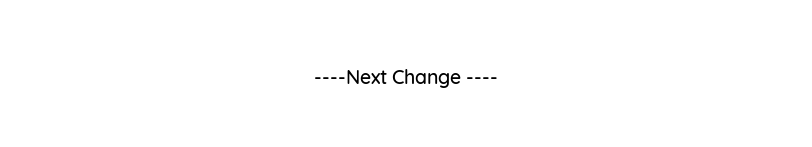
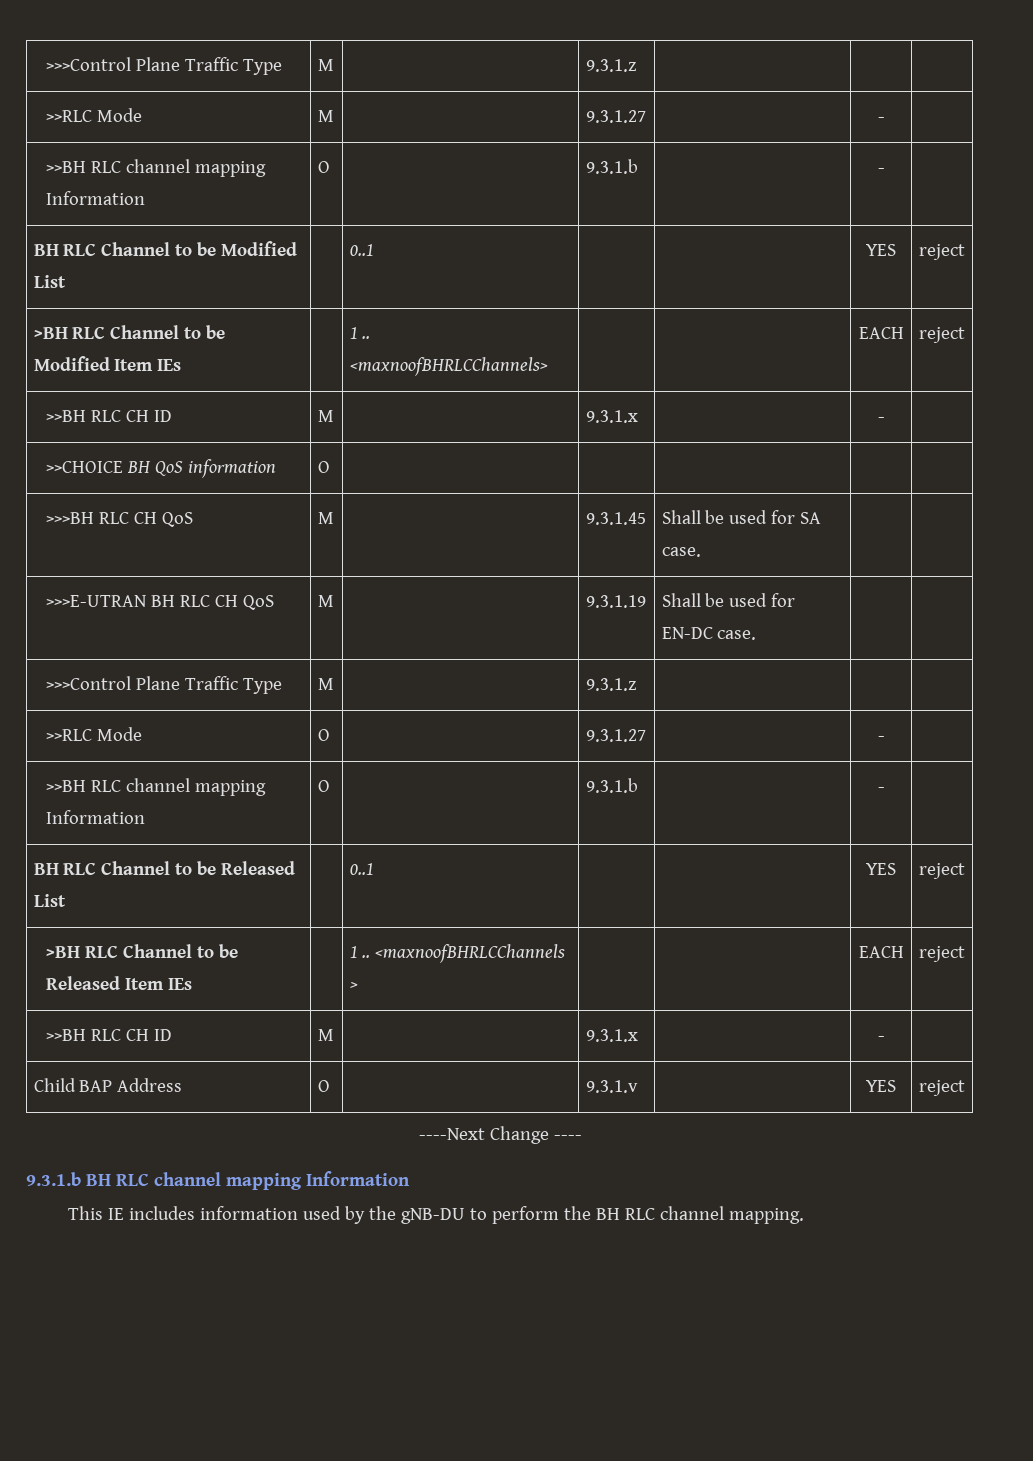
[313,69,499,88] ----Next Change ---- -> [46,57,283,75] [317,59,334,71] [585,59,637,72] [46,108,143,122] [317,110,334,122] [585,110,646,123] [877,117,885,122] [46,159,267,177] [46,191,146,205] [317,161,330,173] [585,159,638,174] [877,168,885,173] [33,241,298,256] [33,275,66,288] [349,244,374,256] [866,244,896,256] [919,244,965,260] [33,325,226,339] [33,356,182,371] [349,327,371,339] [349,357,548,376] [858,327,904,339] [919,327,965,343] [46,410,173,422] [317,410,334,422] [585,410,638,423] [877,417,885,422] [46,459,277,478] [317,461,330,473] [46,512,194,527] [317,512,334,524] [585,512,646,525] [661,510,822,524] [661,547,701,557] [46,595,275,610] [317,595,334,607] [585,595,646,608] [661,593,796,607] [661,627,757,640] [46,676,283,694] [317,678,334,690] [585,678,637,691] [46,727,143,741] [317,729,330,741] [585,729,646,742] [877,736,885,741] [46,778,267,796] [46,810,146,824] [317,780,330,792] [585,778,638,793] [877,787,885,792] [33,861,296,875] [33,894,66,907] [349,863,374,875] [866,863,896,875] [919,863,965,879] [46,944,239,958] [46,976,193,990] [349,944,566,963] [349,982,358,990] [858,946,904,958] [919,946,965,962] [46,1029,173,1041] [317,1029,334,1041] [585,1029,638,1042] [877,1036,885,1041] [33,1078,183,1092] [317,1080,330,1092] [585,1080,638,1093] [866,1080,896,1092] [919,1080,965,1096] [418,1126,582,1144] [26,1171,410,1190] [68,1206,805,1224] >>>Control Plane Traffic Type | M | | 9.3.1.z | | | // >>RLC Mode | M | | 9.3.1.27 | | - | // >>BH RLC channel mapping Information | O | | 9.3.1.b | | - | // BH RLC Channel to be Modified List | | 0..1 | | | YES | reject // >BH RLC Channel to be Modified Item IEs | | 1 .. <maxnoofBHRLCChannels> | | | EACH | reject // >>BH RLC CH ID | M | | 9.3.1.x | | - | // >>CHOICE BH QoS information | O | | | | | // >>>BH RLC CH QoS | M | | 9.3.1.45 | Shall be used for SA case. | | // >>>E-UTRAN BH RLC CH QoS | M | | 9.3.1.19 | Shall be used for EN-DC case. | | // >>>Control Plane Traffic Type | M | | 9.3.1.z | | | // >>RLC Mode | O | | 9.3.1.27 | | - | // >>BH RLC channel mapping Information | O | | 9.3.1.b | | - | // BH RLC Channel to be Released List | | 0..1 | | | YES | reject // >BH RLC Channel to be Released Item IEs | | 1 .. <maxnoofBHRLCChannels > | | | EACH | reject // >>BH RLC CH ID | M | | 9.3.1.x | | - | // Child BAP Address | O | | 9.3.1.v | | YES | reject // ----Next Change ---- // 9.3.1.b BH RLC channel mapping Information // This IE includes information used by the gNB-DU to perform the BH RLC channel mapping.

